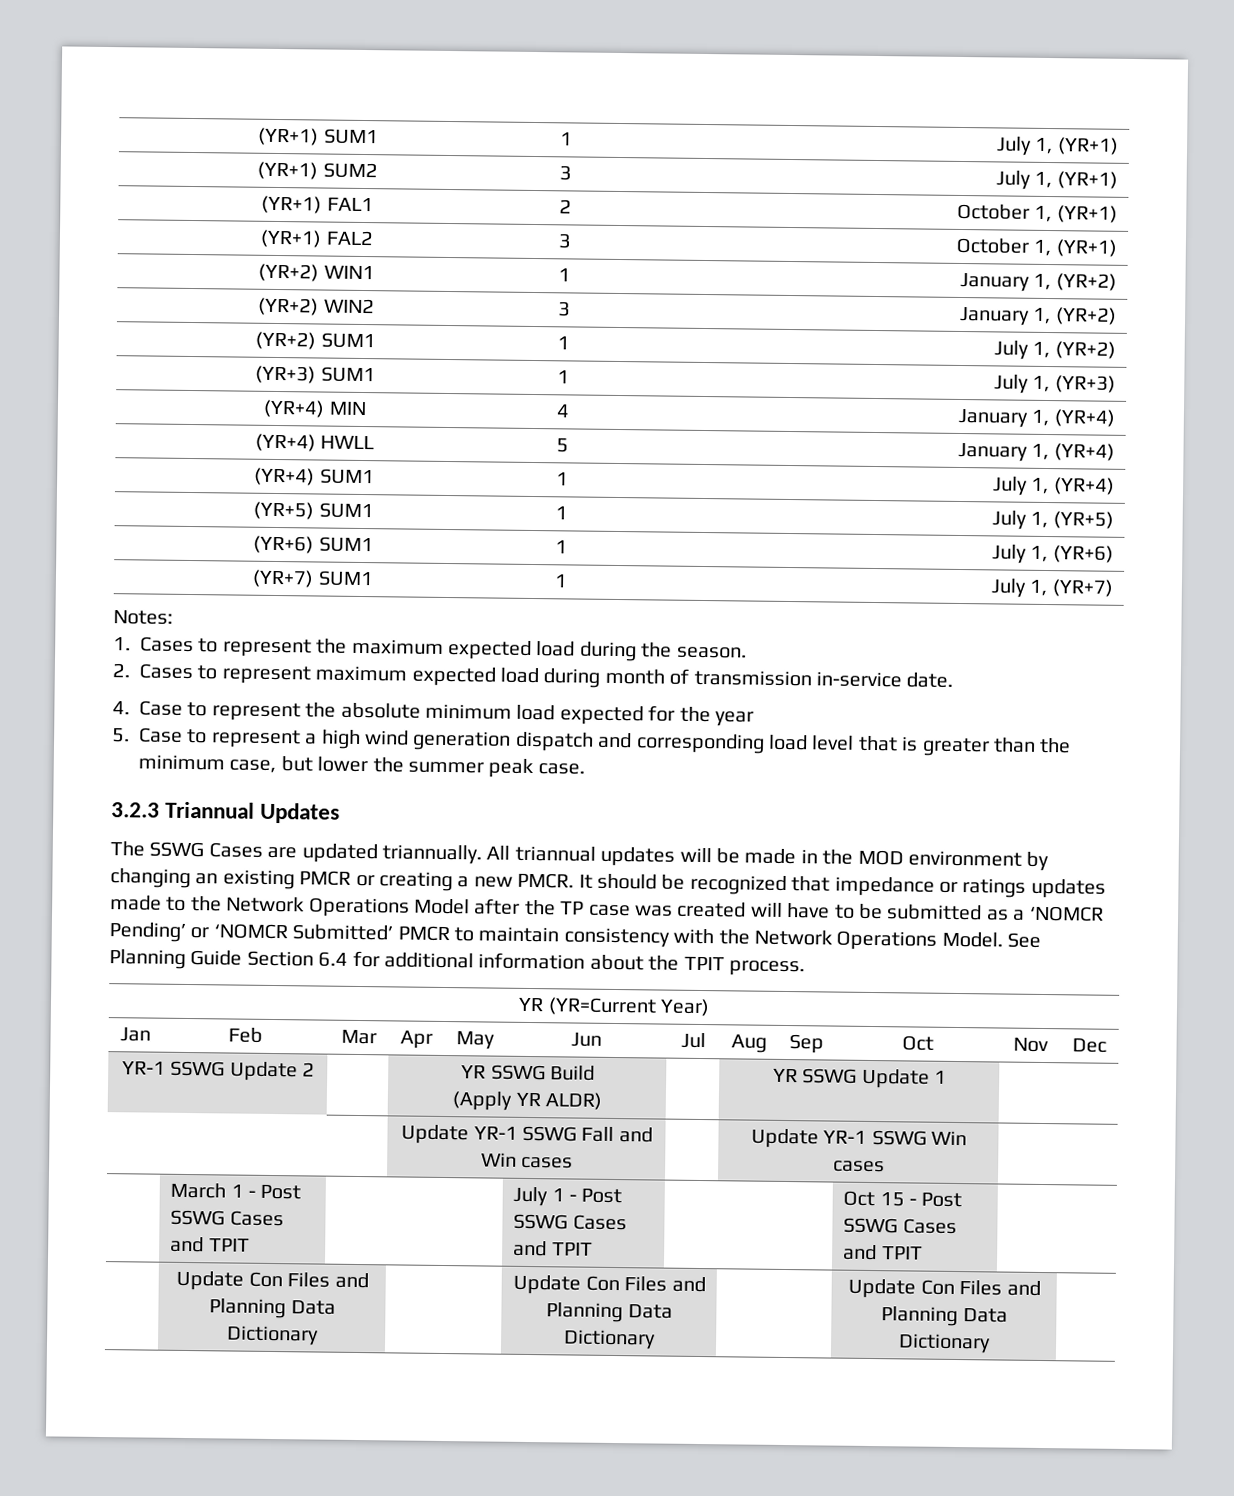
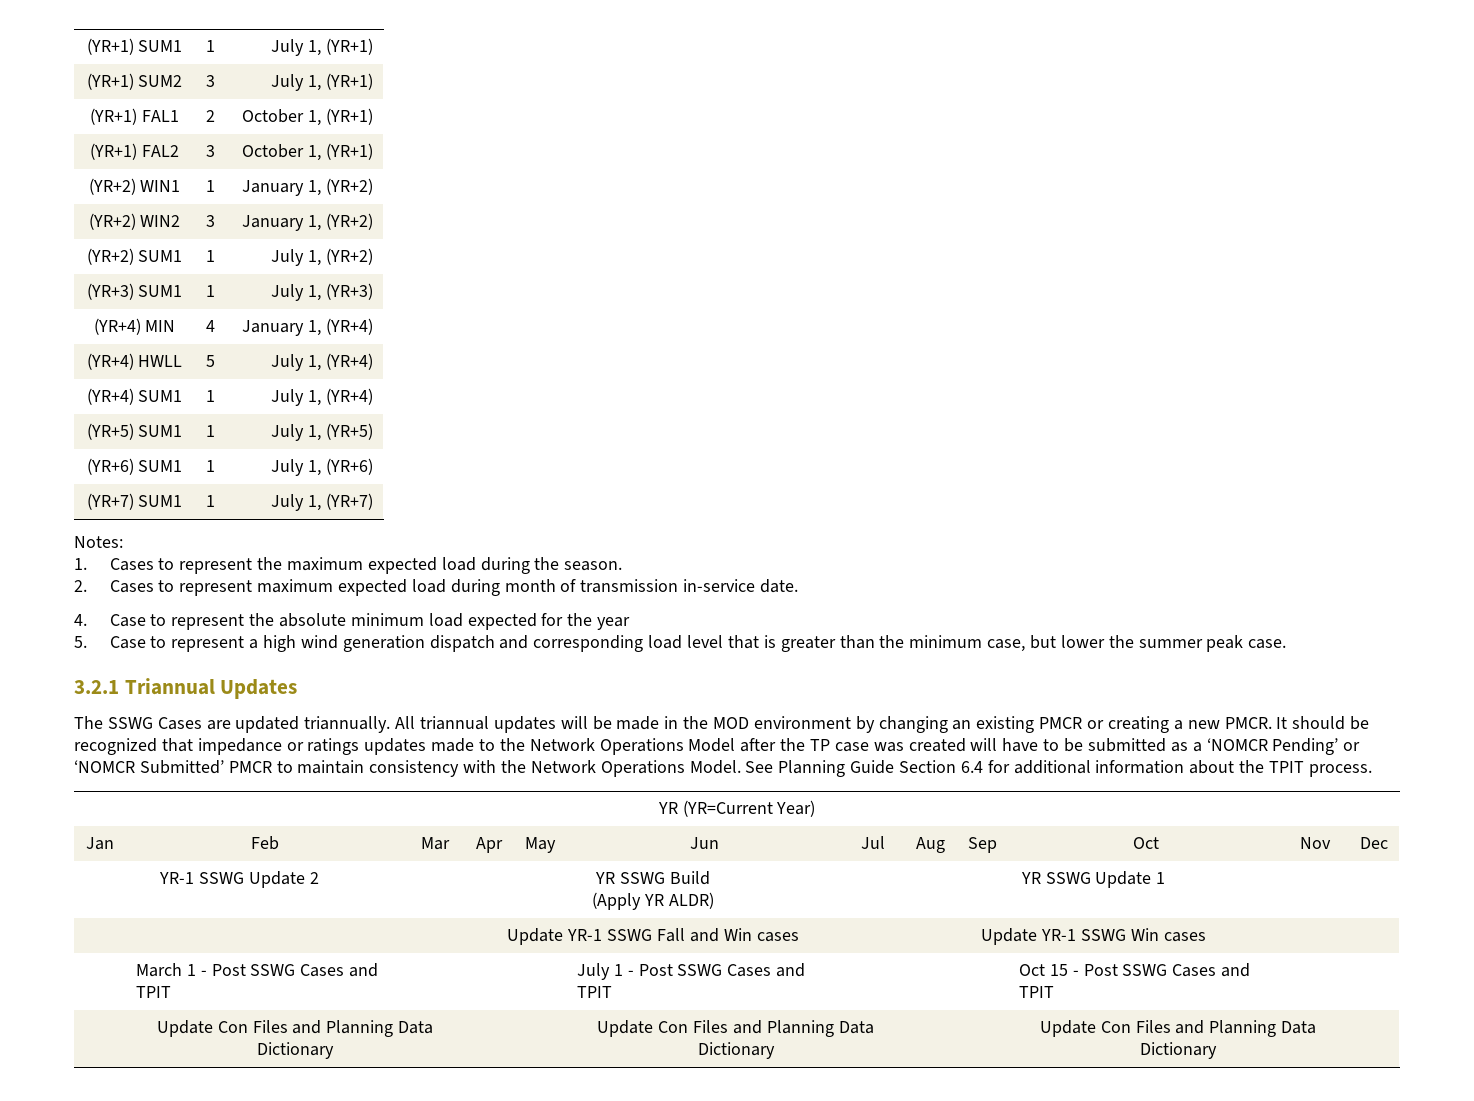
[958,442,1029,462] January -> [271,354,305,371] July
[111,802,160,818] 3.2.3 -> [74,680,119,694] 3.2.1

